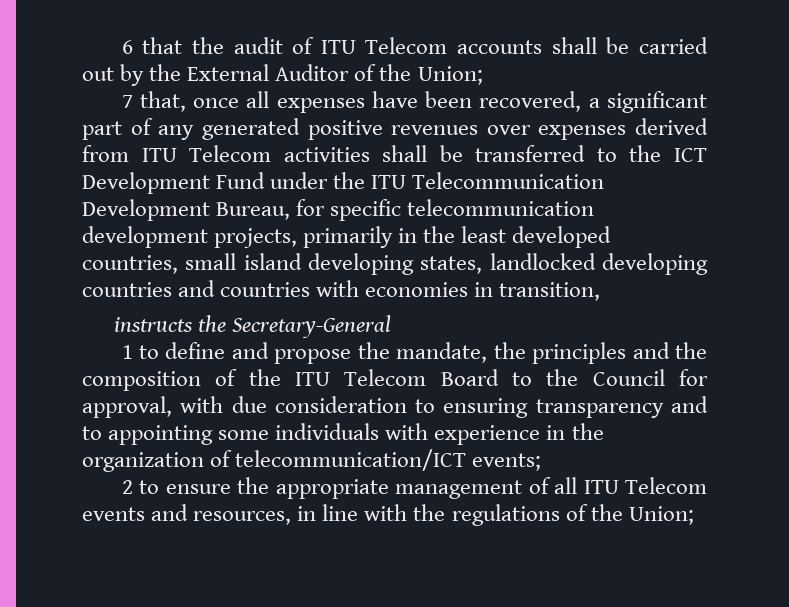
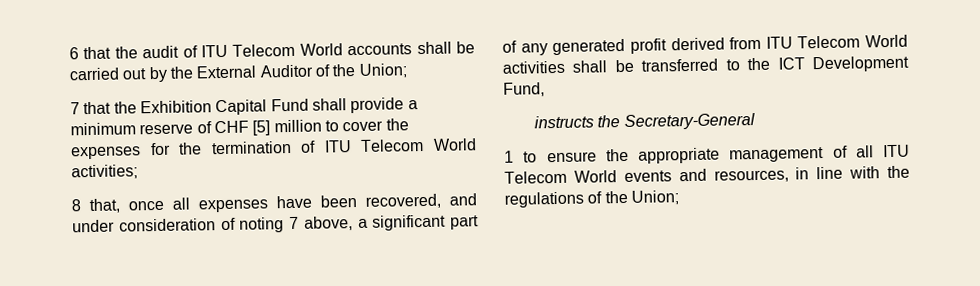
(448, 45) none -> [299,43,343,56] World
(133, 101) none -> [83,97,418,116] [70,118,409,136] [71,138,477,160] [71,164,138,180] [71,199,81,212] that the Exhibition Capital Fund shall provide a minimum reserve of CHF [5] million to cover the expenses for the termination of ITU Telecom World activities; // 8
(582, 101) none -> [449,193,477,206] [72,216,353,233] and under consideration of noting 7 above,
[307,120,627,140] positive revenues over expenses -> [629,38,667,54] profit
(272, 153) none -> [865,34,908,48] World
[216,172,605,189] [82,199,595,221] [82,226,612,248] [82,253,708,275] [82,280,601,301] Fund under the ITU Telecommunication Development Bureau, for specific telecommunication development projects, primarily in the least developed countries, small island developing states, landlocked developing countries and countries with economies in transition, -> [503,82,545,97] Fund,
[165,342,707,364] [82,369,708,391] [82,396,708,418] [82,423,604,445] [82,449,542,472] [121,480,160,494] define and propose the mandate, the principles and the composition of the ITU Telecom Board to the Council for approval, with due consideration to ensuring transparency and to appointing some individuals with experience in the organization of telecommunication/ICT events; // 2 to -> (538, 157) none
(707, 485) none -> [573,170,617,183] World

